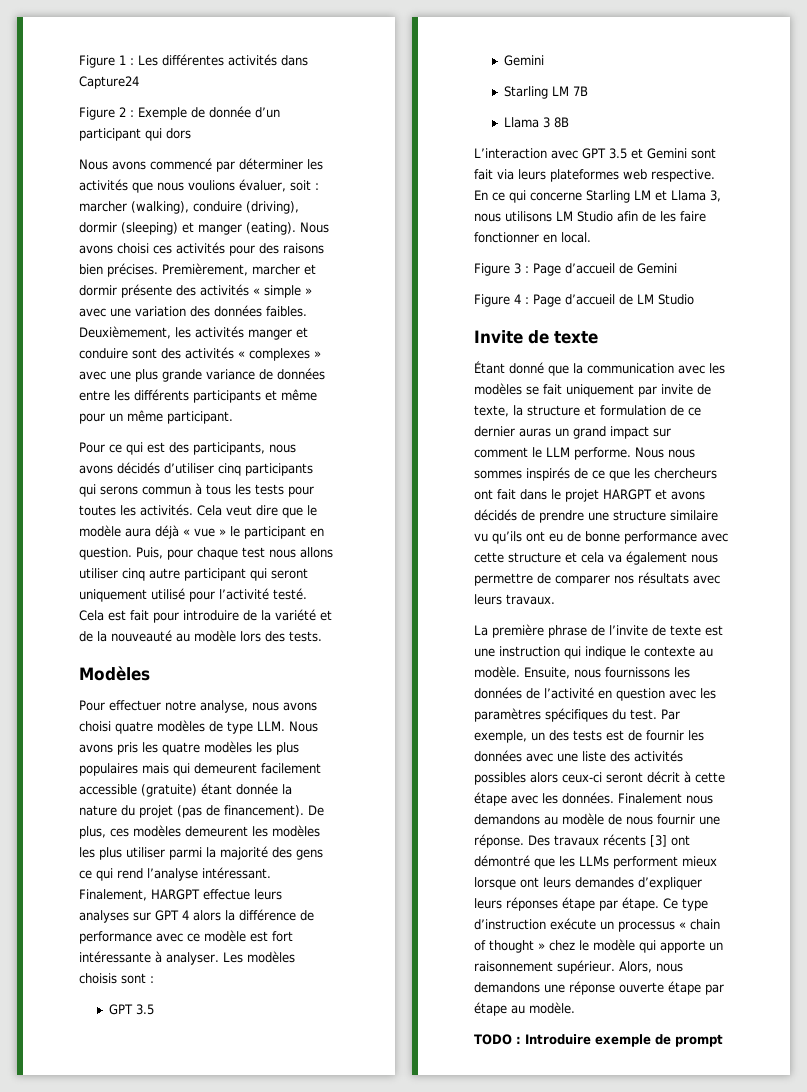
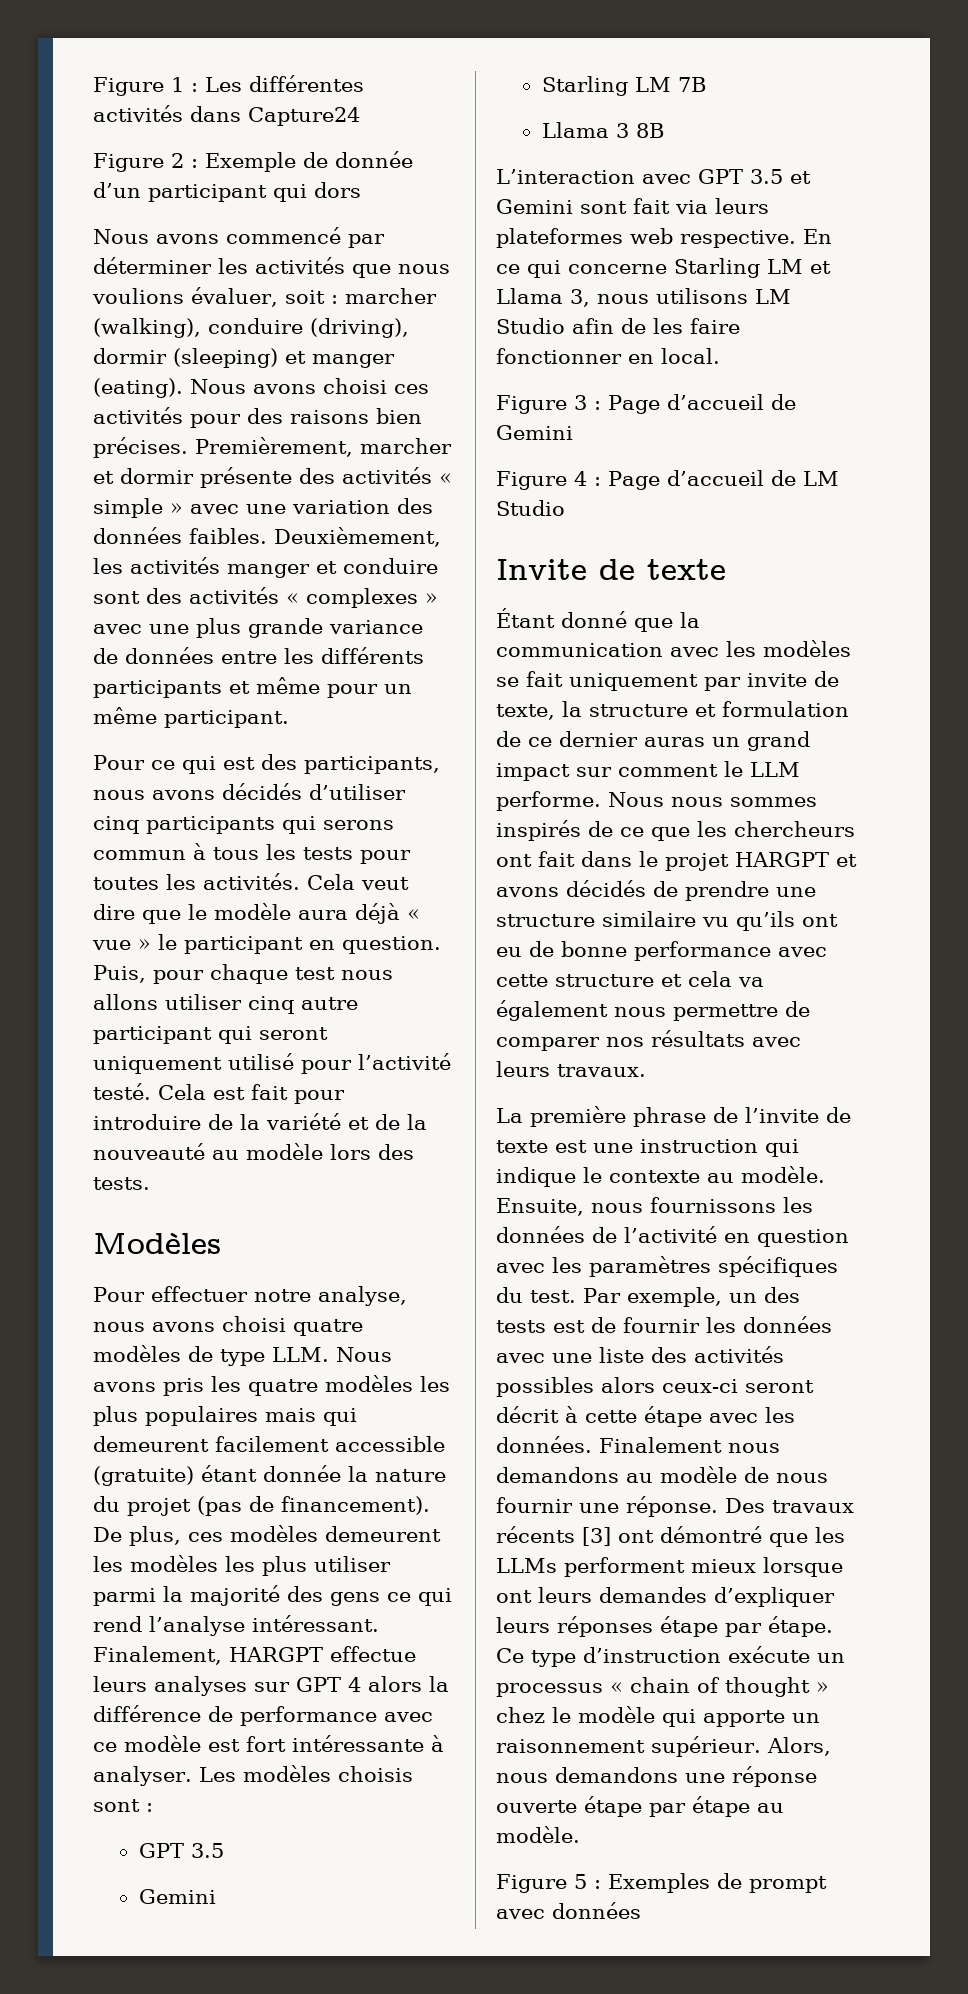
[474,1034,723,1047] TODO : Introduire exemple de prompt -> [496,1873,827,1893] [496,1902,641,1919] Figure 5 : Exemples de prompt avec données

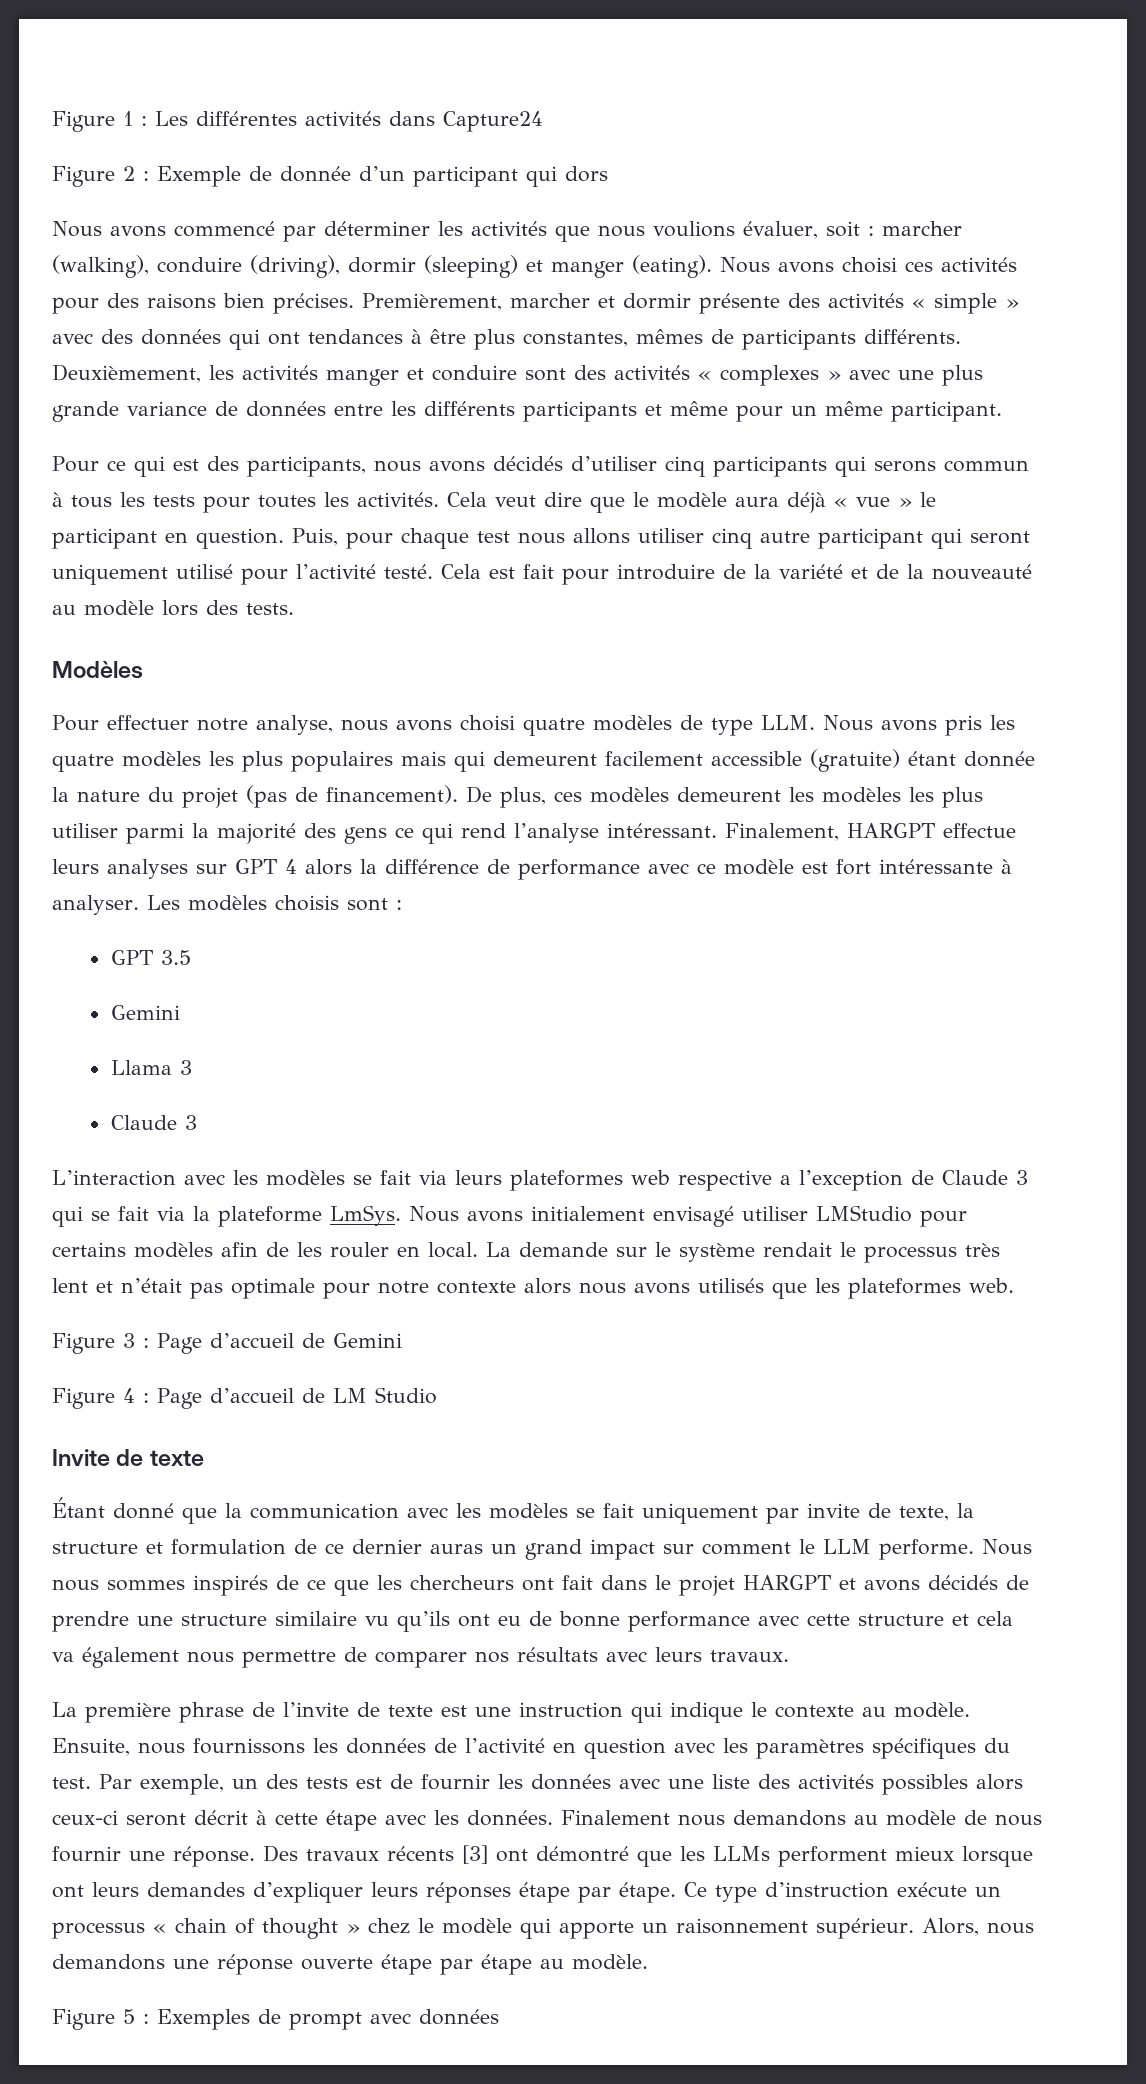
[246,498,433,514] [93,527,267,544] une variation des données faibles. -> [101,329,961,350] des données qui ont tendances à être plus constantes, mêmes de participants différents.
[541,76,706,96] // Starling LM 7B -> (180, 1012) none
[635,123,664,138] 8B -> [110,1115,197,1130] // Claude 3
[697,169,811,184] [496,199,627,214] GPT 3.5 et Gemini sont -> [233,1170,372,1186] les modèles se
[680,229,832,248] [496,258,831,278] [496,288,791,307] [496,318,565,334] respective. En ce qui concerne Starling LM et Llama 3, nous utilisons LM Studio -> [678,1170,1028,1191] [52,1205,967,1227] [52,1242,213,1258] respective a l’exception de Claude 3 qui se fait via la plateforme LmSys. Nous avons initialement envisagé utiliser LMStudio pour certains modèles
[690,318,740,334] [496,348,622,364] faire fonctionner -> [330,1242,389,1258] rouler
(720, 356) none -> [486,1242,1000,1263] [52,1278,1014,1299] La demande sur le système rendait le processus très lent et n’était pas optimale pour notre contexte alors nous avons utilisés que les plateformes web.

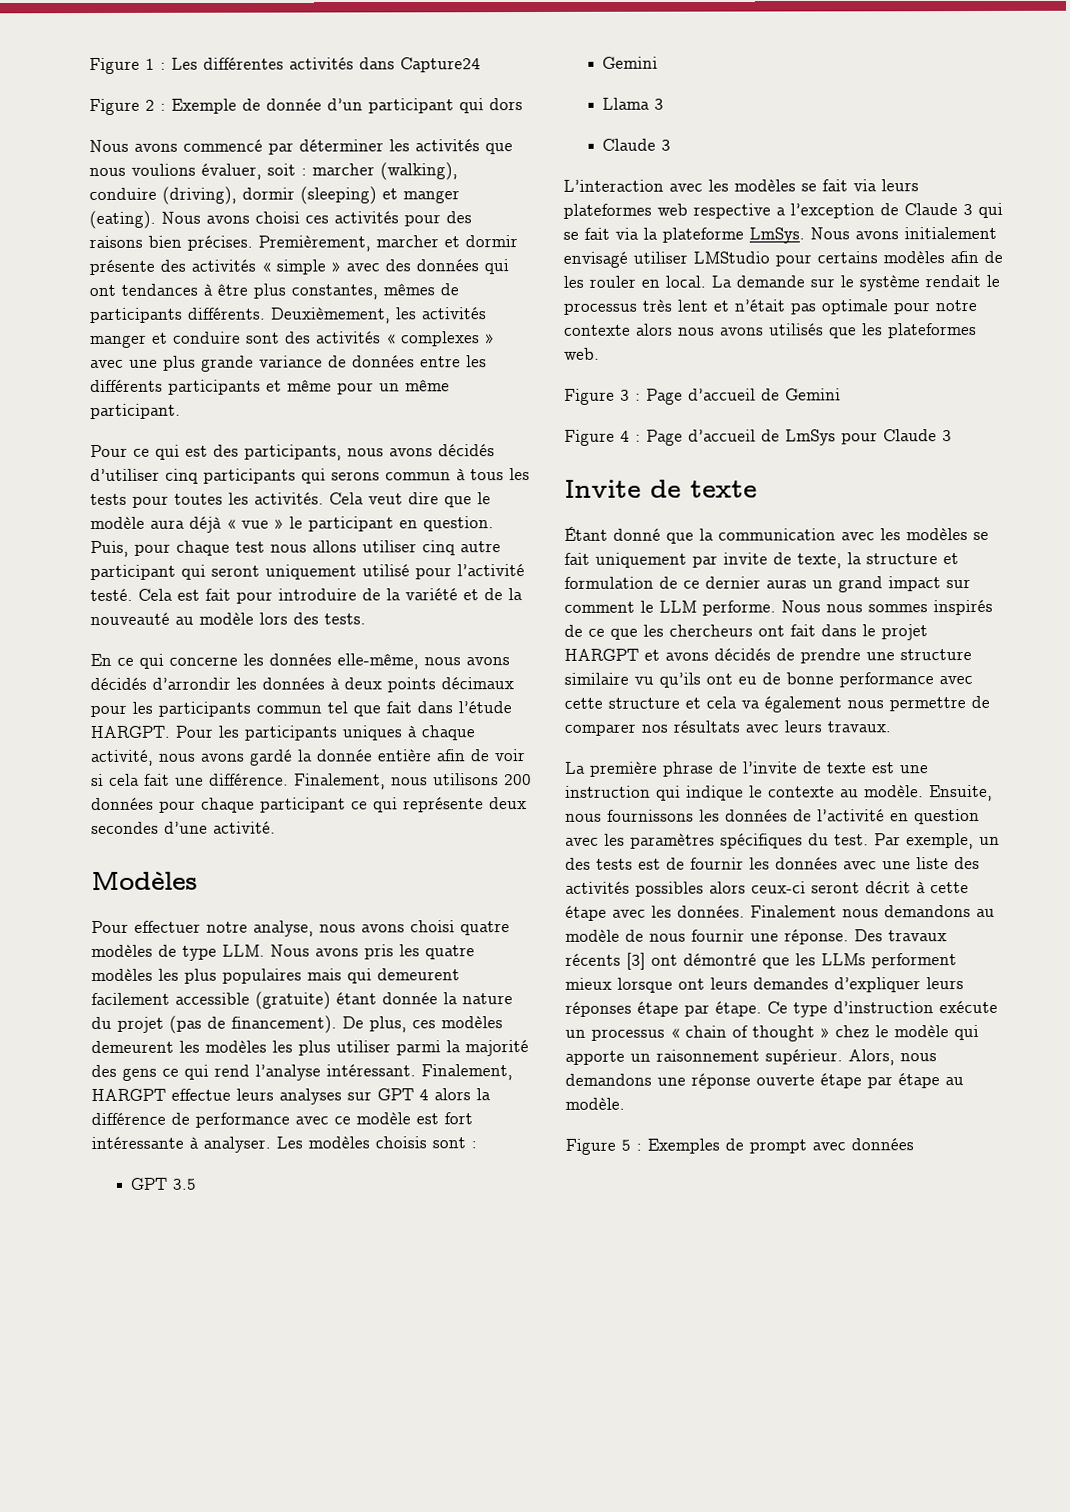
(294, 609) none -> [90,653,510,670] [90,677,514,693] [90,701,512,718] [90,725,475,741] [90,749,526,767] [91,773,532,790] [91,797,527,813] [91,821,276,835] // En ce qui concerne les données elle-même, nous avons décidés d’arrondir les données à deux points décimaux pour les participants commun tel que fait dans l’étude HARGPT. Pour les participants uniques à chaque activité, nous avons gardé la donnée entière afin de voir si cela fait une différence. Finalement, nous utilisons 200 données pour chaque participant ce qui représente deux secondes d’une activité.
[332,1387,437,1404] LM Studio -> [785,429,952,446] LmSys pour Claude 3

